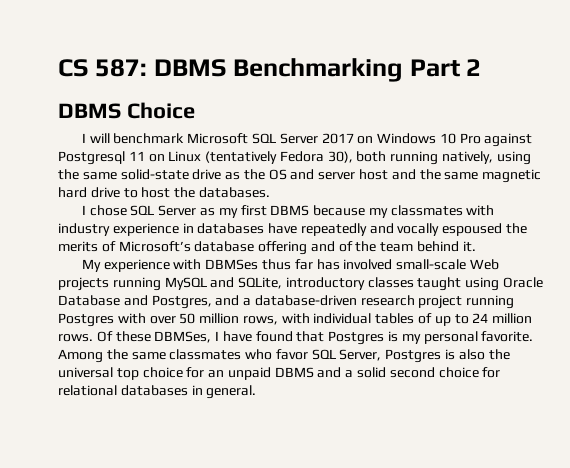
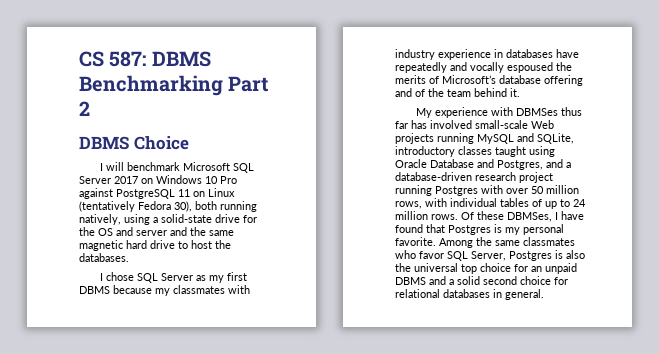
[58,151,125,165] Postgresql -> [116,189,175,199] PostgreSQL
[58,169,117,180] the same -> [153,217,158,223] a
[225,172,241,180] as -> [243,215,257,223] for
[359,169,389,180] host -> (167, 233) none

